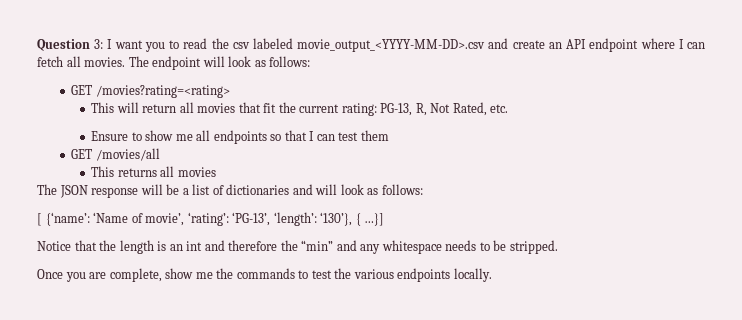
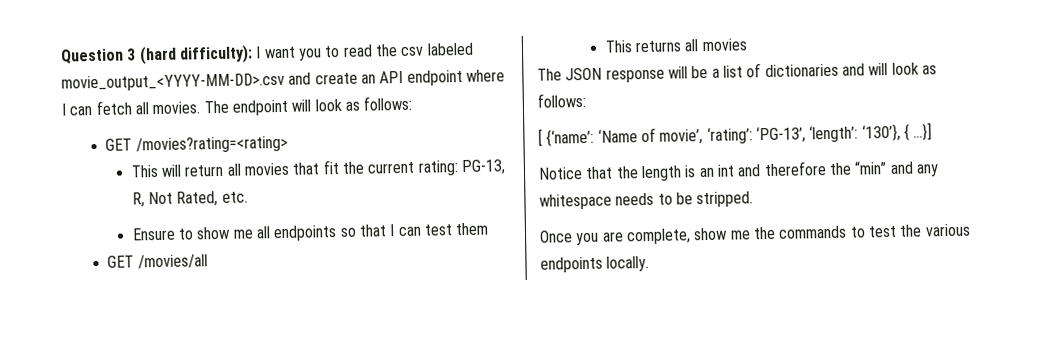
[94,39,104,49] 3: -> [126,44,253,65] 3 (hard difficulty):

